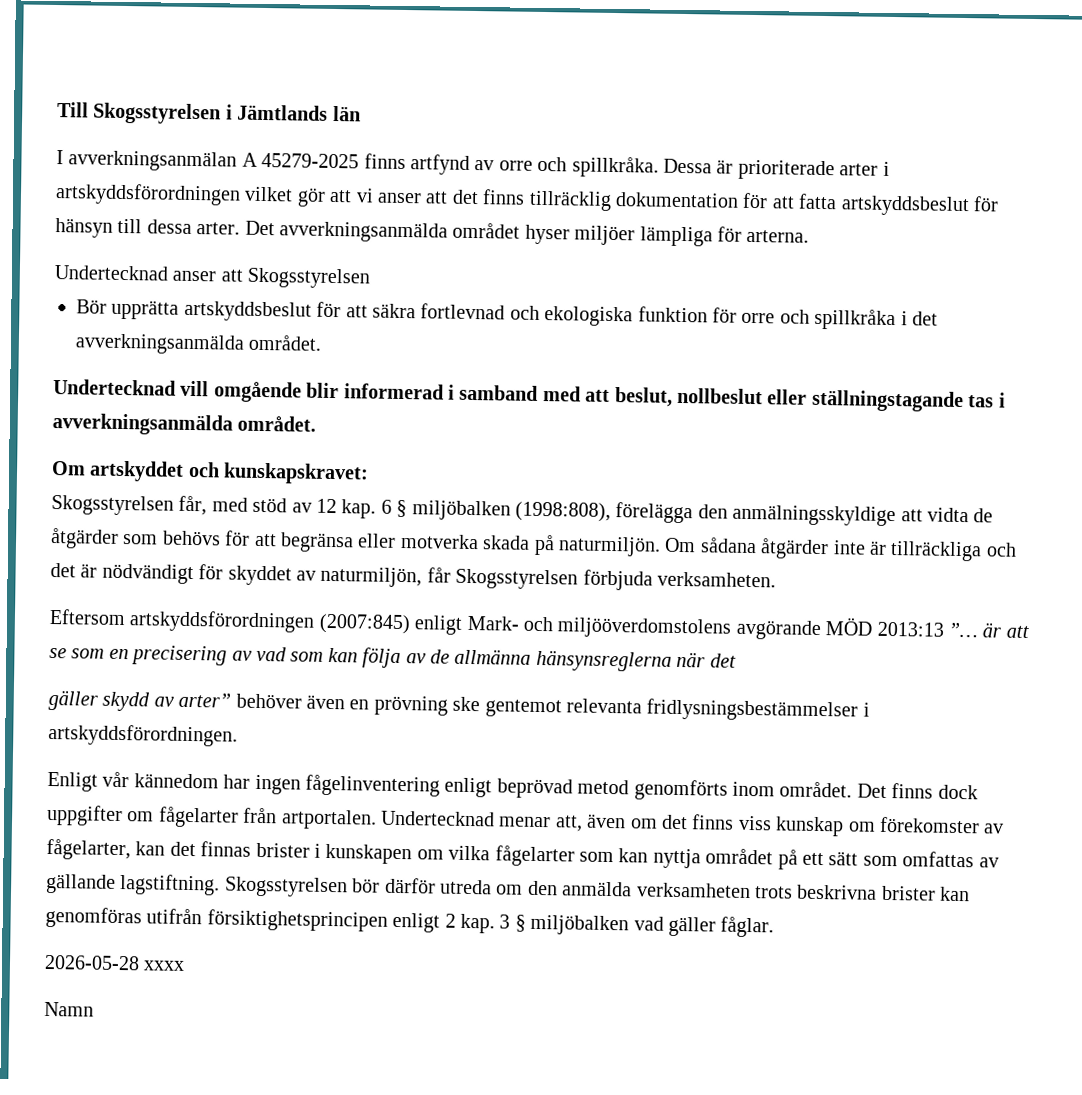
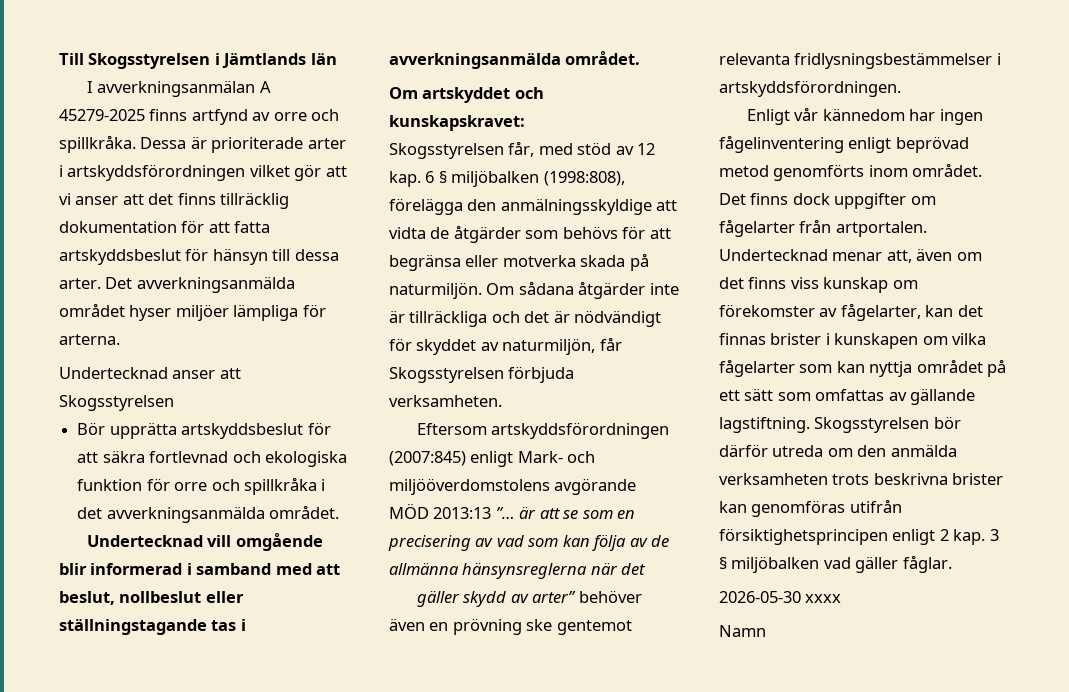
[44,954,140,971] 2026-05-28 -> [719,591,801,603] 2026-05-30

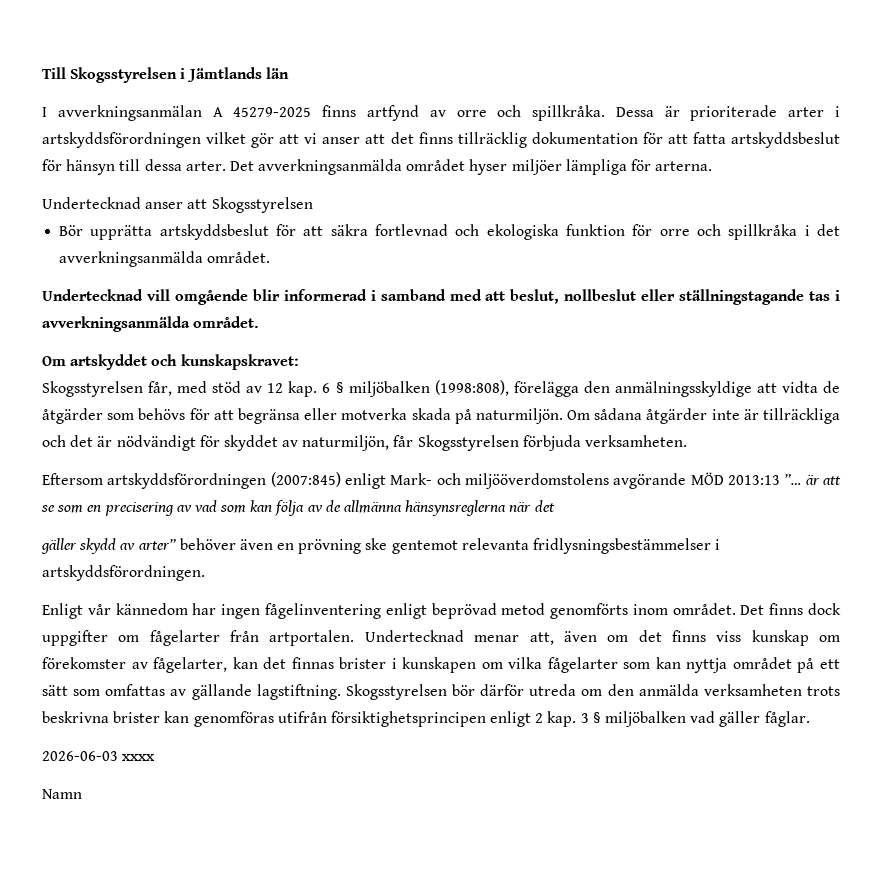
[719,591,801,603] 2026-05-30 -> [42,751,118,761] 2026-06-03

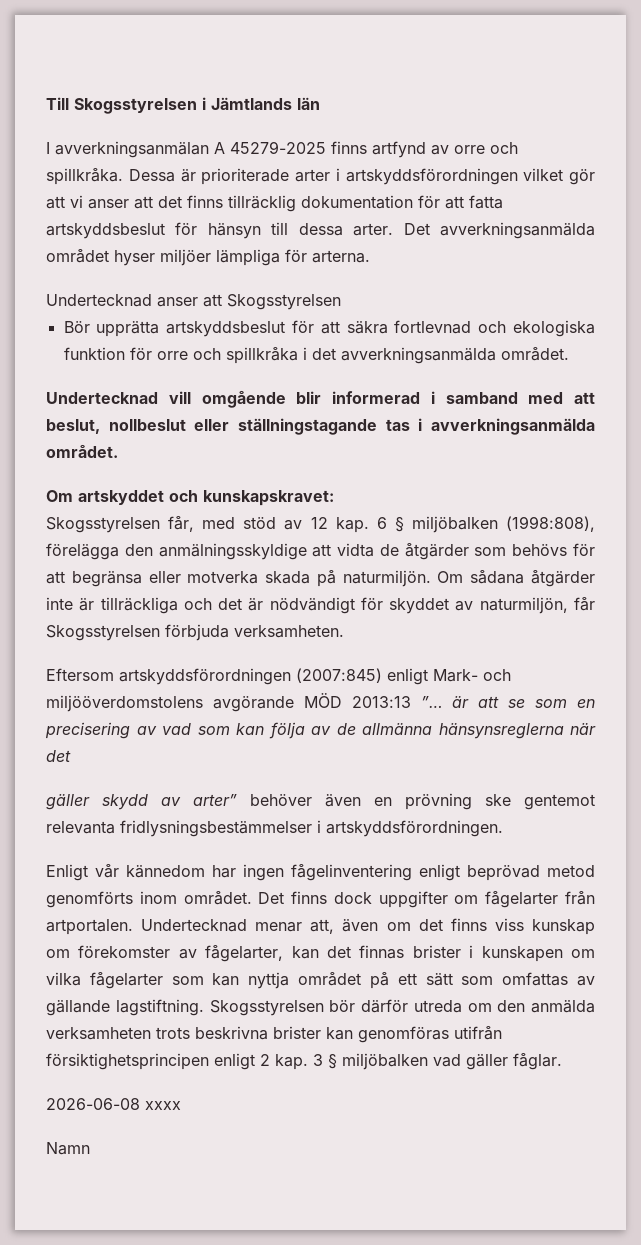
[42,751,118,761] 2026-06-03 -> [46,1098,140,1110] 2026-06-08

